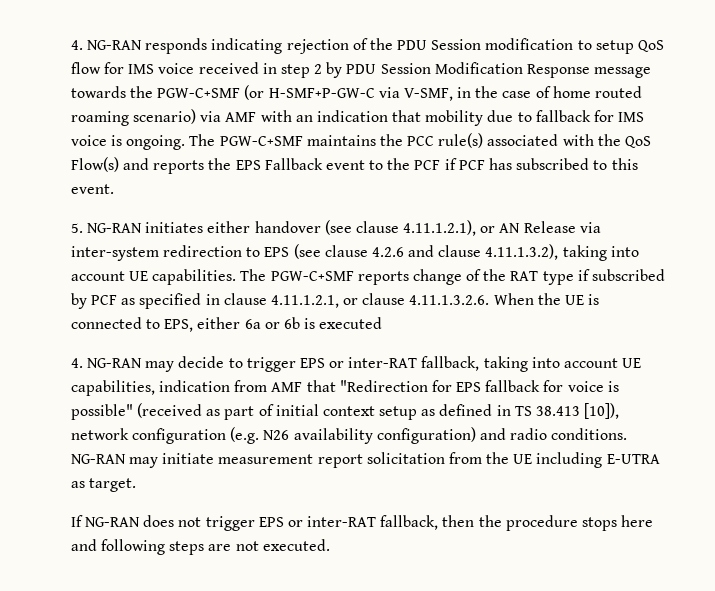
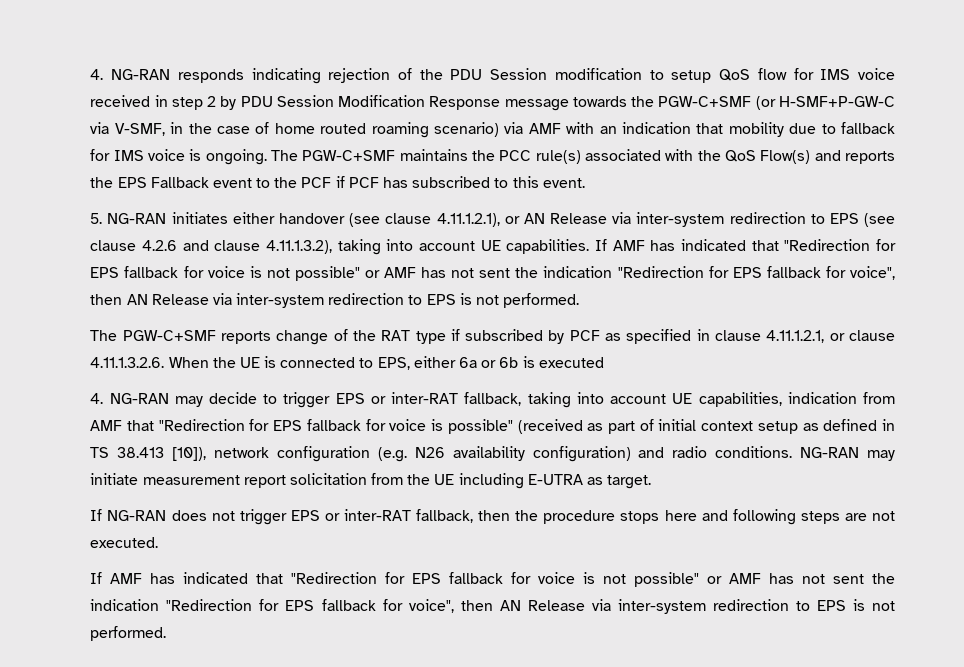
(237, 277) none -> [594,239,897,251] [90,266,895,281] [90,293,580,308] If AMF has indicated that "Redirection for EPS fallback for voice is not possible" or AMF has not sent the indication "Redirection for EPS fallback for voice", then AN Release via inter-system redirection to EPS is not performed. //
(330, 545) none -> [90,572,896,587] [90,599,896,614] [90,626,167,641] // If AMF has indicated that "Redirection for EPS fallback for voice is not possible" or AMF has not sent the indication "Redirection for EPS fallback for voice", then AN Release via inter-system redirection to EPS is not performed.

